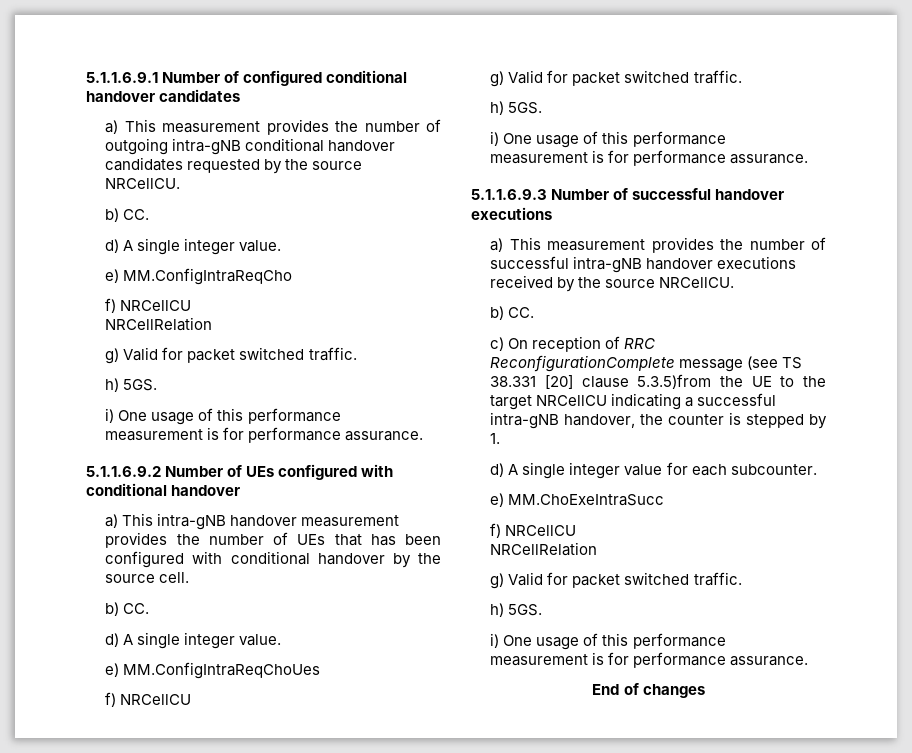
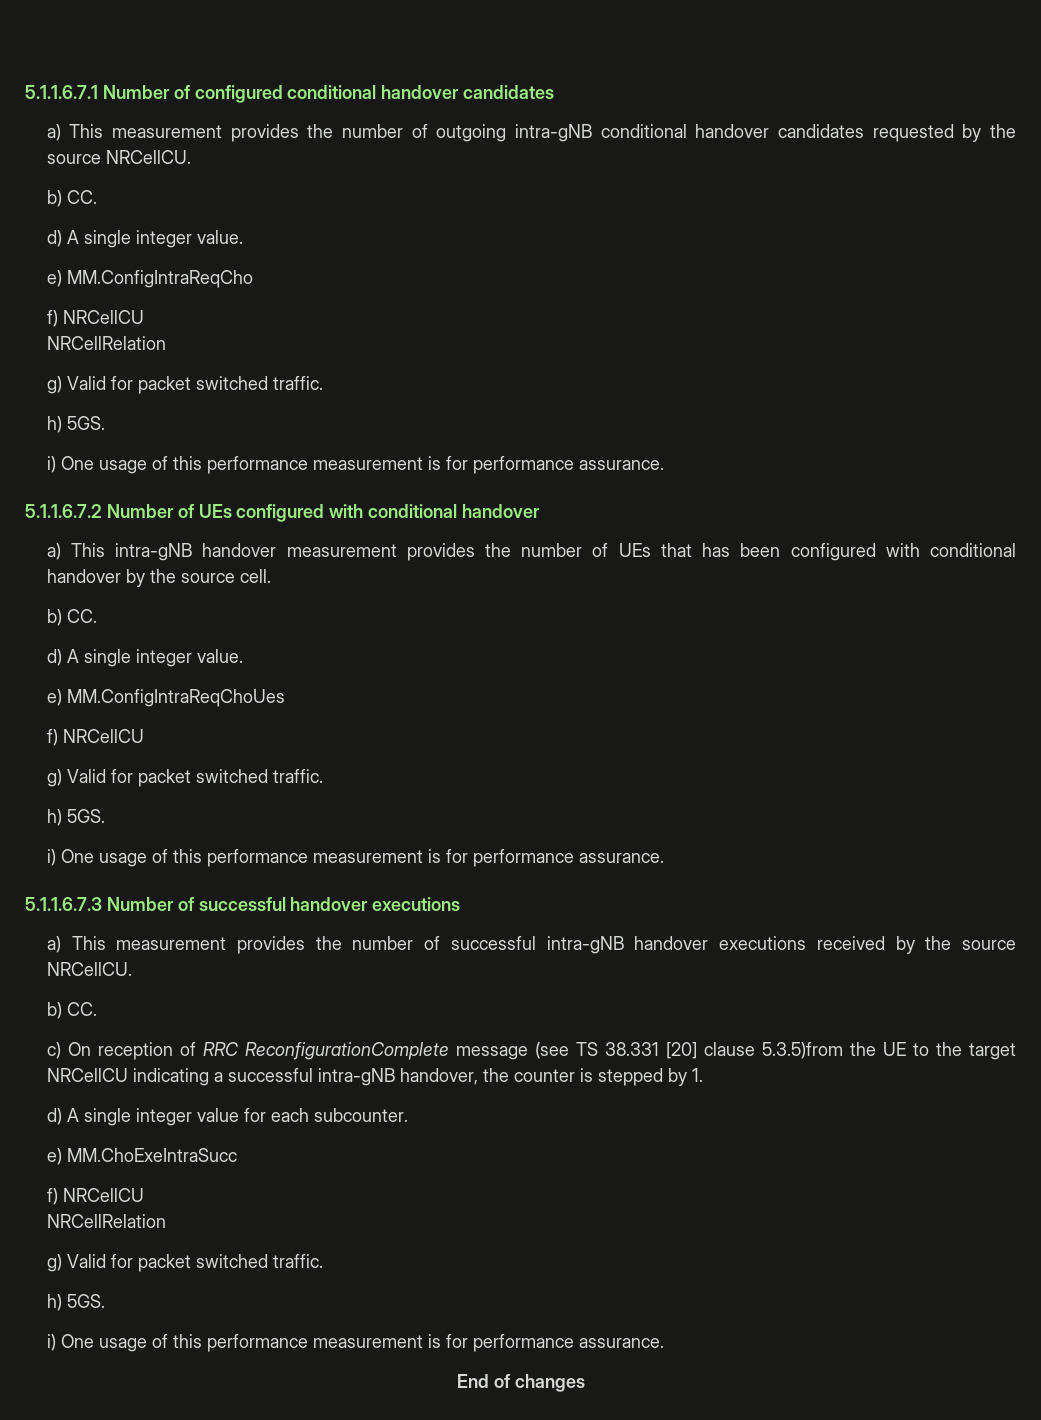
[86,72,158,83] 5.1.1.6.9.1 -> [25,85,98,99] 5.1.1.6.7.1
[86,466,161,477] 5.1.1.6.9.2 -> [25,504,102,518] 5.1.1.6.7.2
[471,189,547,200] 5.1.1.6.9.3 -> [25,897,102,911] 5.1.1.6.7.3

